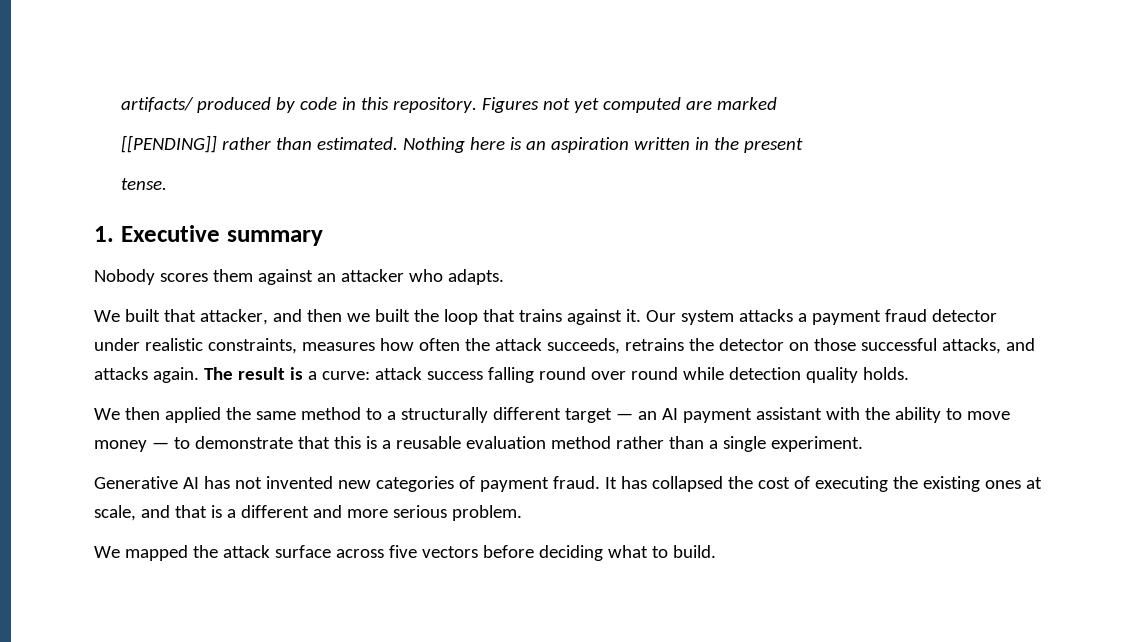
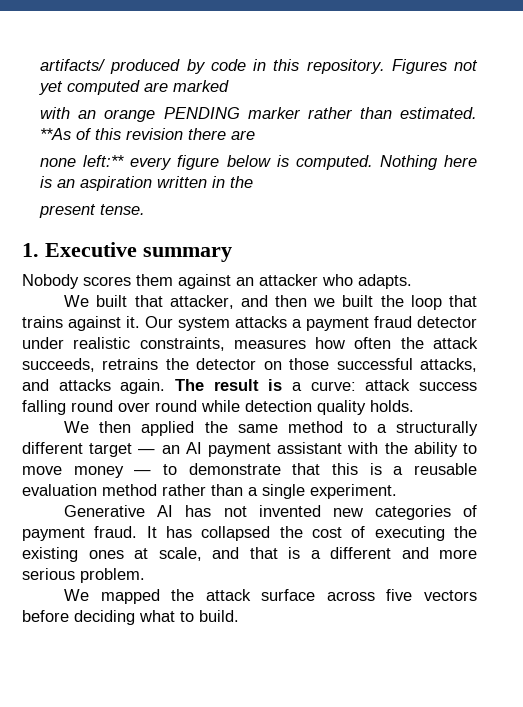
[121,135,399,153] [[PENDING]] rather than estimated. -> [40,107,477,122] [40,128,256,140] [40,155,373,170] with an orange PENDING marker rather than estimated. **As of this revision there are // none left:** every figure below is computed.
(740, 143) none -> (254, 182) //
(804, 145) // -> (97, 211) none

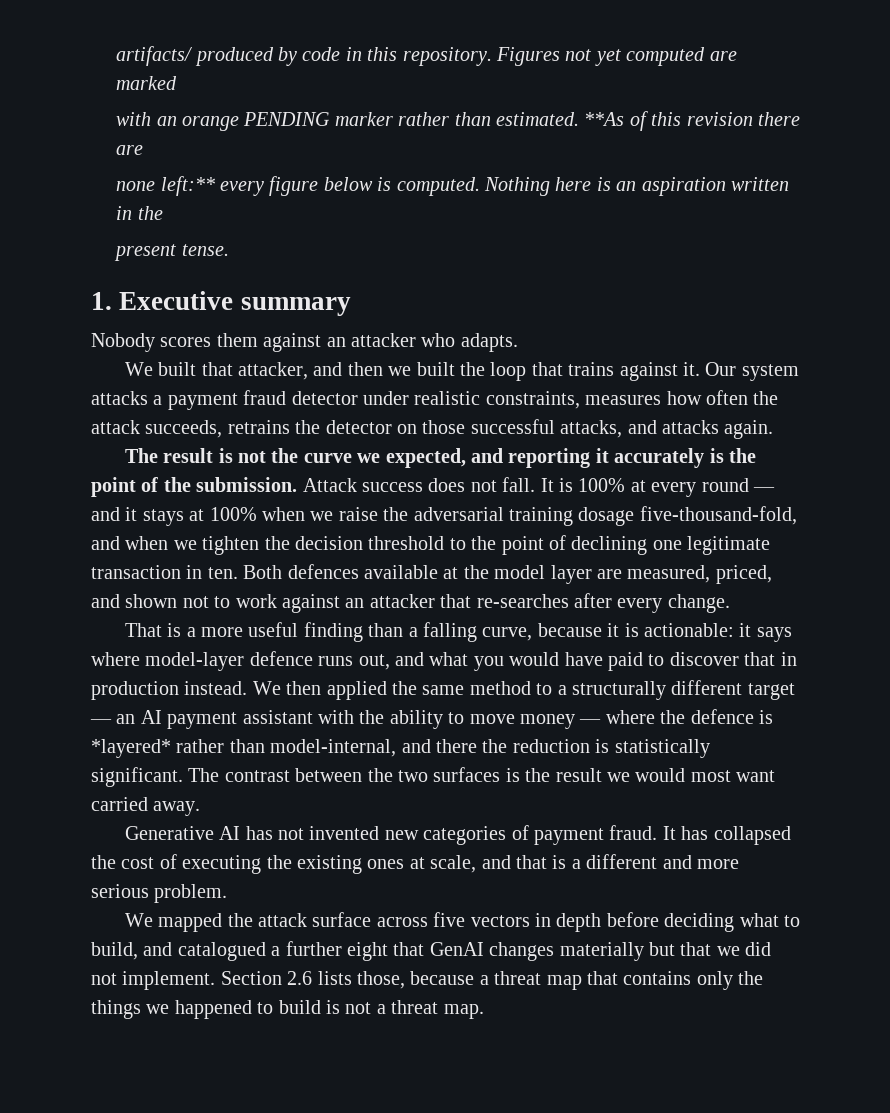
(166, 386) none -> (774, 429) //
[292,379,478,391] [22,400,414,415] a curve: attack success falling round over round while detection quality holds. // -> [238,448,757,468] [91,477,775,497] [91,506,797,526] [91,535,771,555] [91,564,772,584] [91,593,730,613] [124,622,792,642] [91,651,797,671] [91,681,248,700] not the curve we expected, and reporting it accurately is the point of the submission. Attack success does not fall. It is 100% at every round — and it stays at 100% when we raise the adversarial training dosage five-thousand-fold, and when we tighten the decision threshold to the point of declining one legitimate transaction in ten. Both defences available at the model layer are measured, priced, and shown not to work against an attacker that re-searches after every change. // That is a more useful finding than a falling curve, because it is actionable: it says where model-layer defence runs out, and what you would have paid to discover that in production instead.
[163,463,478,475] [22,484,397,499] to demonstrate that this is a reusable evaluation method rather than a single experiment. -> [605,709,773,724] [91,739,710,758] [91,767,776,787] [91,797,201,816] where the defence is *layered* rather than model-internal, and there the reduction is statistically significant. The contrast between the two surfaces is the result we would most want carried away.
(478, 595) none -> [535,913,602,932] in depth
[199,610,239,622] build. -> [91,941,772,961] [91,971,764,990] [91,1000,484,1019] build, and catalogued a further eight that GenAI changes materially but that we did not implement. Section 2.6 lists those, because a threat map that contains only the things we happened to build is not a threat map.

